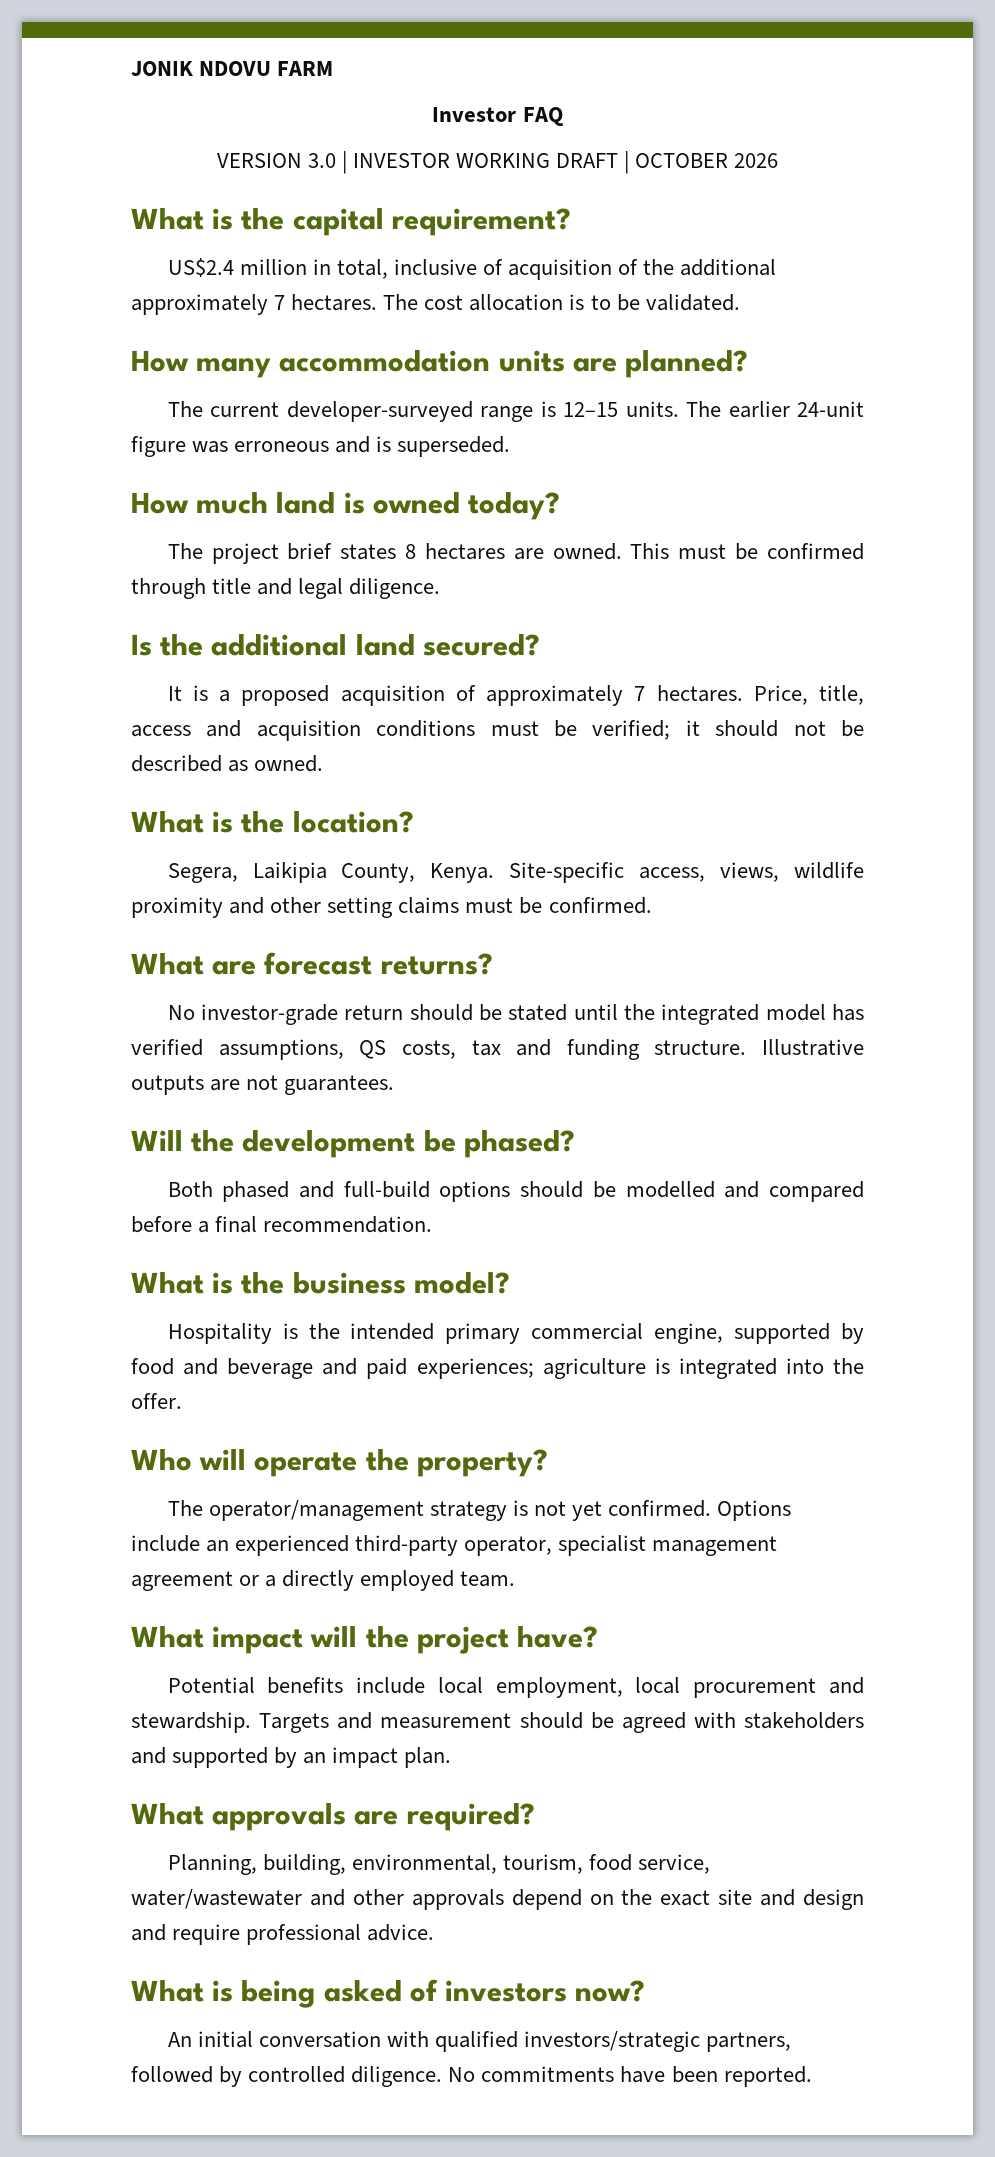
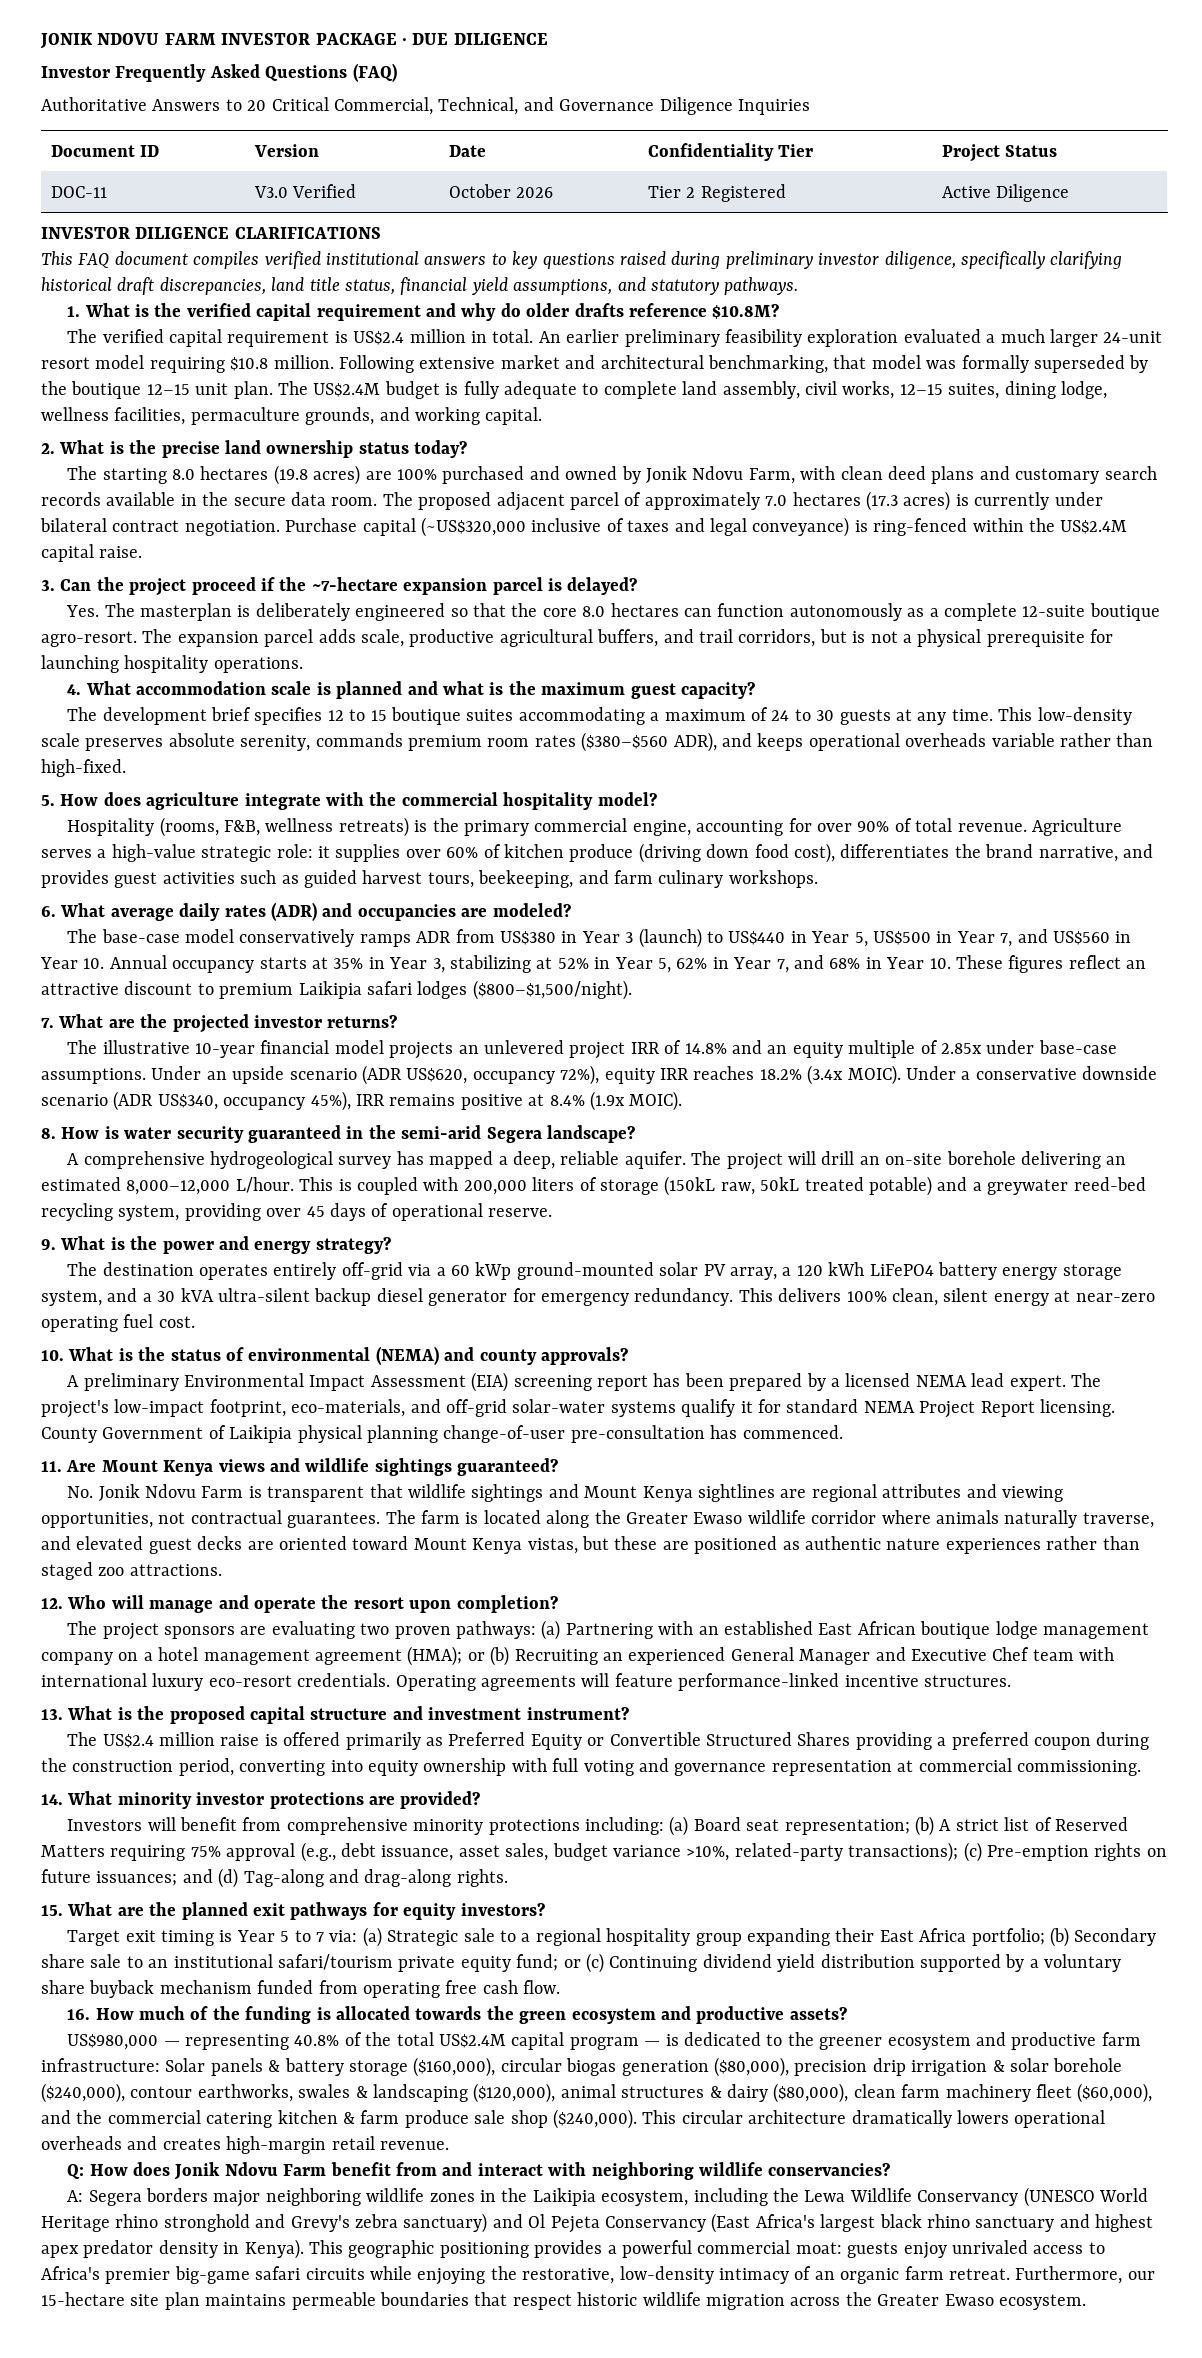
[432,107,564,126] [216,151,779,174] [131,208,571,236] [167,258,777,280] [131,294,740,315] [131,350,749,378] [167,401,864,422] [131,436,511,457] [131,492,561,520] [167,543,865,564] [131,578,441,599] [131,634,540,656] [167,685,864,706] [131,720,864,741] [131,755,324,772] [131,811,414,833] [167,862,864,883] [131,897,652,918] [131,952,493,975] [167,1004,864,1025] [131,1039,864,1060] [131,1075,395,1095] [131,1130,575,1158] [167,1181,864,1202] [131,1216,433,1233] [131,1272,510,1294] [167,1323,864,1344] [131,1358,865,1379] [131,1393,182,1409] [131,1449,548,1477] [167,1500,792,1521] [131,1535,778,1556] [131,1570,516,1591] [131,1626,599,1654] [167,1677,864,1698] [131,1712,864,1733] [131,1747,452,1768] [131,1803,535,1831] [167,1854,711,1875] [131,1889,864,1910] [131,1924,435,1945] [131,1979,646,2008] [167,2031,792,2052] [131,2066,812,2087] // Investor FAQ // VERSION 3.0 | INVESTOR WORKING DRAFT | OCTOBER 2026 // What is the capital requirement? // US$2.4 million in total, inclusive of acquisition of the additional approximately 7 hectares. The cost allocation is to be validated. // How many accommodation units are planned? // The current developer-surveyed range is 12–15 units. The earlier 24-unit figure was erroneous and is superseded. // How much land is owned today? // The project brief states 8 hectares are owned. This must be confirmed through title and legal diligence. // Is the additional land secured? // It is a proposed acquisition of approximately 7 hectares. Price, title, access and acquisition conditions must be verified; it should not be described as owned. // What is the location? // Segera, Laikipia County, Kenya. Site-specific access, views, wildlife proximity and other setting claims must be confirmed. // What are forecast returns? // No investor-grade return should be stated until the integrated model has verified assumptions, QS costs, tax and funding structure. Illustrative outputs are not guarantees. // Will the development be phased? // Both phased and full-build options should be modelled and compared before a final recommendation. // What is the business model? // Hospitality is the intended primary commercial engine, supported by food and beverage and paid experiences; agriculture is integrated into the offer. // Who will operate the property? // The operator/management strategy is not yet confirmed. Options include an experienced third-party operator, specialist management agreement or a directly employed team. // What impact will the project have? // Potential benefits include local employment, local procurement and stewardship. Targets and measurement should be agreed with stakeholders and supported by an impact plan. // What approvals are required? // Planning, building, environmental, tourism, food service, water/wastewater and other approvals depend on the exact site and design and require professional advice. // What is being asked of investors now? // An initial conversation with qualified investors/strategic partners, followed by controlled diligence. No commitments have been reported. -> [221,33,548,45] [41,63,397,82] [41,97,810,115] [50,145,160,157] [253,144,319,157] [448,145,486,157] [647,143,814,161] [941,144,1058,162] [50,186,107,198] [253,184,357,198] [448,184,554,198] [647,184,786,202] [941,184,1070,202] [41,227,381,239] [41,251,1123,269] [41,277,799,295] [67,303,780,321] [67,329,1163,347] [41,355,1149,373] [41,381,1107,399] [41,407,543,425] [41,440,468,458] [67,465,1157,485] [41,491,1103,511] [40,517,1128,537] [41,544,143,562] [41,577,638,596] [66,603,1160,621] [41,629,1114,647] [41,655,303,673] [67,681,755,699] [67,707,1132,725] [41,732,1154,752] [41,759,126,777] [41,792,657,810] [67,817,1122,837] [41,843,1153,863] [41,870,818,888] [41,902,571,921] [67,928,1132,948] [40,955,1147,973] [41,980,632,1000] [41,1014,398,1033] [67,1040,1117,1059] [41,1065,1158,1085] [41,1091,683,1111] [41,1125,635,1143] [67,1151,1127,1170] [41,1176,1146,1196] [41,1203,553,1221] [41,1236,391,1254] [67,1262,1122,1280] [41,1288,1155,1306] [41,1314,195,1332] [41,1346,628,1365] [67,1372,1101,1392] [41,1399,1115,1418] [41,1425,843,1443] [41,1458,559,1476] [67,1484,1063,1502] [41,1510,1154,1528] [41,1536,1140,1554] [41,1562,222,1580] [41,1595,558,1613] [67,1620,1149,1640] [41,1646,1115,1666] [41,1673,1011,1691] [41,1706,629,1724] [67,1732,1150,1750] [41,1758,1141,1776] [41,1791,481,1809] [67,1816,1128,1836] [41,1842,1167,1862] [41,1868,508,1888] [41,1902,545,1920] [67,1927,1157,1947] [41,1953,1122,1973] [41,1980,561,1998] [67,2006,847,2024] [67,2032,1141,2050] [41,2057,1123,2077] [41,2083,1153,2103] [41,2109,1106,2129] [41,2136,449,2154] [67,2162,891,2180] [67,2187,1148,2207] [41,2213,1154,2233] [41,2239,1105,2259] [41,2266,1155,2285] [41,2292,1086,2310] INVESTOR PACKAGE · DUE DILIGENCE // Investor Frequently Asked Questions (FAQ) // Authoritative Answers to 20 Critical Commercial, Technical, and Governance Diligence Inquiries // Document ID | Version | Date | Confidentiality Tier | Project Status // DOC-11 | V3.0 Verified | October 2026 | Tier 2 Registered | Active Diligence // INVESTOR DILIGENCE CLARIFICATIONS // This FAQ document compiles verified institutional answers to key questions raised during preliminary investor diligence, specifically clarifying historical draft discrepancies, land title status, financial yield assumptions, and statutory pathways. // 1. What is the verified capital requirement and why do older drafts reference $10.8M? // The verified capital requirement is US$2.4 million in total. An earlier preliminary feasibility exploration evaluated a much larger 24-unit resort model requiring $10.8 million. Following extensive market and architectural benchmarking, that model was formally superseded by the boutique 12–15 unit plan. The US$2.4M budget is fully adequate to complete land assembly, civil works, 12–15 suites, dining lodge, wellness facilities, permaculture grounds, and working capital. // 2. What is the precise land ownership status today? // The starting 8.0 hectares (19.8 acres) are 100% purchased and owned by Jonik Ndovu Farm, with clean deed plans and customary search records available in the secure data room. The proposed adjacent parcel of approximately 7.0 hectares (17.3 acres) is currently under bilateral contract negotiation. Purchase capital (~US$320,000 inclusive of taxes and legal conveyance) is ring-fenced within the US$2.4M capital raise. // 3. Can the project proceed if the ~7-hectare expansion parcel is delayed? // Yes. The masterplan is deliberately engineered so that the core 8.0 hectares can function autonomously as a complete 12-suite boutique agro-resort. The expansion parcel adds scale, productive agricultural buffers, and trail corridors, but is not a physical prerequisite for launching hospitality operations. // 4. What accommodation scale is planned and what is the maximum guest capacity? // The development brief specifies 12 to 15 boutique suites accommodating a maximum of 24 to 30 guests at any time. This low-density scale preserves absolute serenity, commands premium room rates ($380–$560 ADR), and keeps operational overheads variable rather than high-fixed. // 5. How does agriculture integrate with the commercial hospitality model? // Hospitality (rooms, F&B, wellness retreats) is the primary commercial engine, accounting for over 90% of total revenue. Agriculture serves a high-value strategic role: it supplies over 60% of kitchen produce (driving down food cost), differentiates the brand narrative, and provides guest activities such as guided harvest tours, beekeeping, and farm culinary workshops. // 6. What average daily rates (ADR) and occupancies are modeled? // The base-case model conservatively ramps ADR from US$380 in Year 3 (launch) to US$440 in Year 5, US$500 in Year 7, and US$560 in Year 10. Annual occupancy starts at 35% in Year 3, stabilizing at 52% in Year 5, 62% in Year 7, and 68% in Year 10. These figures reflect an attractive discount to premium Laikipia safari lodges ($800–$1,500/night). // 7. What are the projected investor returns? // The illustrative 10-year financial model projects an unlevered project IRR of 14.8% and an equity multiple of 2.85x under base-case assumptions. Under an upside scenario (ADR US$620, occupancy 72%), equity IRR reaches 18.2% (3.4x MOIC). Under a conservative downside scenario (ADR US$340, occupancy 45%), IRR remains positive at 8.4% (1.9x MOIC). // 8. How is water security guaranteed in the semi-arid Segera landscape? // A comprehensive hydrogeological survey has mapped a deep, reliable aquifer. The project will drill an on-site borehole delivering an estimated 8,000–12,000 L/hour. This is coupled with 200,000 liters of storage (150kL raw, 50kL treated potable) and a greywater reed-bed recycling system, providing over 45 days of operational reserve. // 9. What is the power and energy strategy? // The destination operates entirely off-grid via a 60 kWp ground-mounted solar PV array, a 120 kWh LiFePO4 battery energy storage system, and a 30 kVA ultra-silent backup diesel generator for emergency redundancy. This delivers 100% clean, silent energy at near-zero operating fuel cost. // 10. What is the status of environmental (NEMA) and county approvals? // A preliminary Environmental Impact Assessment (EIA) screening report has been prepared by a licensed NEMA lead expert. The project's low-impact footprint, eco-materials, and off-grid solar-water systems qualify it for standard NEMA Project Report licensing. County Government of Laikipia physical planning change-of-user pre-consultation has commenced. // 11. Are Mount Kenya views and wildlife sightings guaranteed? // No. Jonik Ndovu Farm is transparent that wildlife sightings and Mount Kenya sightlines are regional attributes and viewing opportunities, not contractual guarantees. The farm is located along the Greater Ewaso wildlife corridor where animals naturally traverse, and elevated guest decks are oriented toward Mount Kenya vistas, but these are positioned as authentic nature experiences rather than staged zoo attractions. // 12. Who will manage and operate the resort upon completion? // The project sponsors are evaluating two proven pathways: (a) Partnering with an established East African boutique lodge management company on a hotel management agreement (HMA); or (b) Recruiting an experienced General Manager and Executive Chef team with international luxury eco-resort credentials. Operating agreements will feature performance-linked incentive structures. // 13. What is the proposed capital structure and investment instrument? // The US$2.4 million raise is offered primarily as Preferred Equity or Convertible Structured Shares providing a preferred coupon during the construction period, converting into equity ownership with full voting and governance representation at commercial commissioning. // 14. What minority investor protections are provided? // Investors will benefit from comprehensive minority protections including: (a) Board seat representation; (b) A strict list of Reserved Matters requiring 75% approval (e.g., debt issuance, asset sales, budget variance >10%, related-party transactions); (c) Pre-emption rights on future issuances; and (d) Tag-along and drag-along rights. // 15. What are the planned exit pathways for equity investors? // Target exit timing is Year 5 to 7 via: (a) Strategic sale to a regional hospitality group expanding their East Africa portfolio; (b) Secondary share sale to an institutional safari/tourism private equity fund; or (c) Continuing dividend yield distribution supported by a voluntary share buyback mechanism funded from operating free cash flow. // 16. How much of the funding is allocated towards the green ecosystem and productive assets? // US$980,000 — representing 40.8% of the total US$2.4M capital program — is dedicated to the greener ecosystem and productive farm infrastructure: Solar panels & battery storage ($160,000), circular biogas generation ($80,000), precision drip irrigation & solar borehole ($240,000), contour earthworks, swales & landscaping ($120,000), animal structures & dairy ($80,000), clean farm machinery fleet ($60,000), and the commercial catering kitchen & farm produce sale shop ($240,000). This circular architecture dramatically lowers operational overheads and creates high-margin retail revenue. // Q: How does Jonik Ndovu Farm benefit from and interact with neighboring wildlife conservancies? // A: Segera borders major neighboring wildlife zones in the Laikipia ecosystem, including the Lewa Wildlife Conservancy (UNESCO World Heritage rhino stronghold and Grevy's zebra sanctuary) and Ol Pejeta Conservancy (East Africa's largest black rhino sanctuary and highest apex predator density in Kenya). This geographic positioning provides a powerful commercial moat: guests enjoy unrivaled access to Africa's premier big-game safari circuits while enjoying the restorative, low-density intimacy of an organic farm retreat. Furthermore, our 15-hectare site plan maintains permeable boundaries that respect historic wildlife migration across the Greater Ewaso ecosystem.

